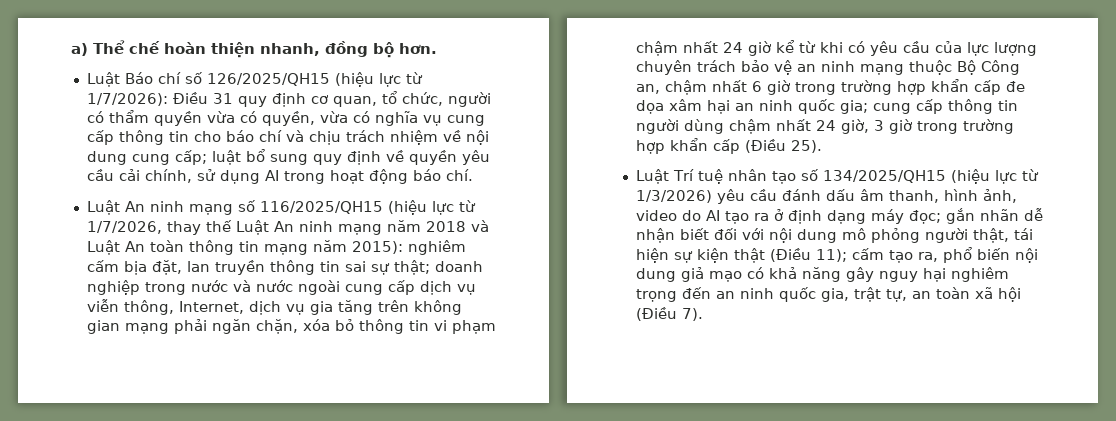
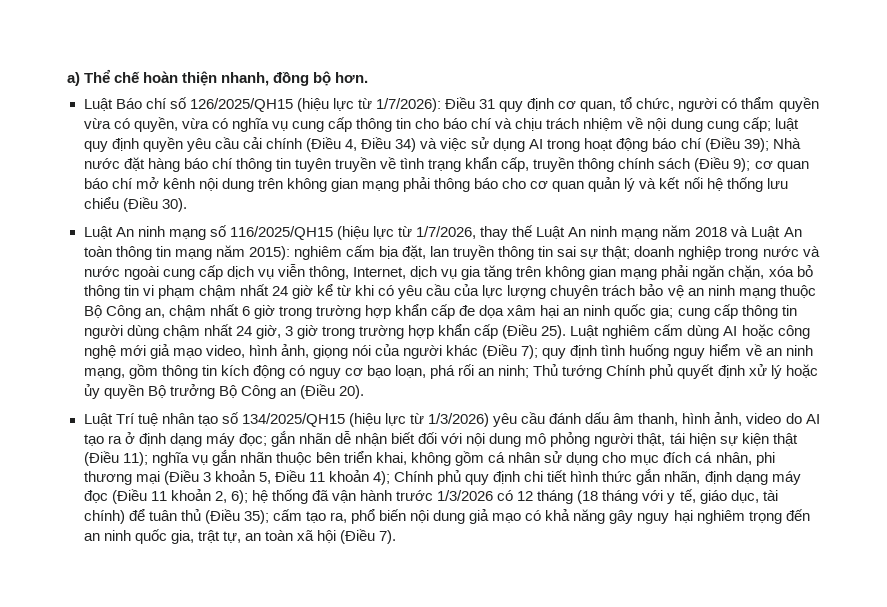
[245,149,404,165] bổ sung quy định về -> [83,138,139,152] quy định
[144,169,192,183] chính, -> [265,137,468,152] chính (Điều 4, Điều 34) và việc
[445,169,473,181] chí. -> [680,137,801,152] [83,157,809,172] [83,177,788,192] [83,197,187,212] chí (Điều 39); Nhà nước đặt hàng báo chí thông tin tuyên truyền về tình trạng khẩn cấp, truyền thông chính sách (Điều 9); cơ quan báo chí mở kênh nội dung trên không gian mạng phải thông báo cho cơ quan quản lý và kết nối hệ thống lưu chiểu (Điều 30).
(822, 146) none -> [570,324,810,339] [83,344,813,359] [83,364,818,379] [83,384,364,399] Luật nghiêm cấm dùng AI hoặc công nghệ mới giả mạo video, hình ảnh, giọng nói của người khác (Điều 7); quy định tình huống nguy hiểm về an ninh mạng, gồm thông tin kích động có nguy cơ bạo loạn, phá rối an ninh; Thủ tướng Chính phủ quyết định xử lý hoặc ủy quyền Bộ trưởng Bộ Công an (Điều 20).
(847, 255) none -> [151,450,775,466] [83,469,801,485] [83,489,778,504] [83,509,269,524] nghĩa vụ gắn nhãn thuộc bên triển khai, không gồm cá nhân sử dụng cho mục đích cá nhân, phi thương mại (Điều 3 khoản 5, Điều 11 khoản 4); Chính phủ quy định chi tiết hình thức gắn nhãn, định dạng máy đọc (Điều 11 khoản 2, 6); hệ thống đã vận hành trước 1/3/2026 có 12 tháng (18 tháng với y tế, giáo dục, tài chính) để tuân thủ (Điều 35);

